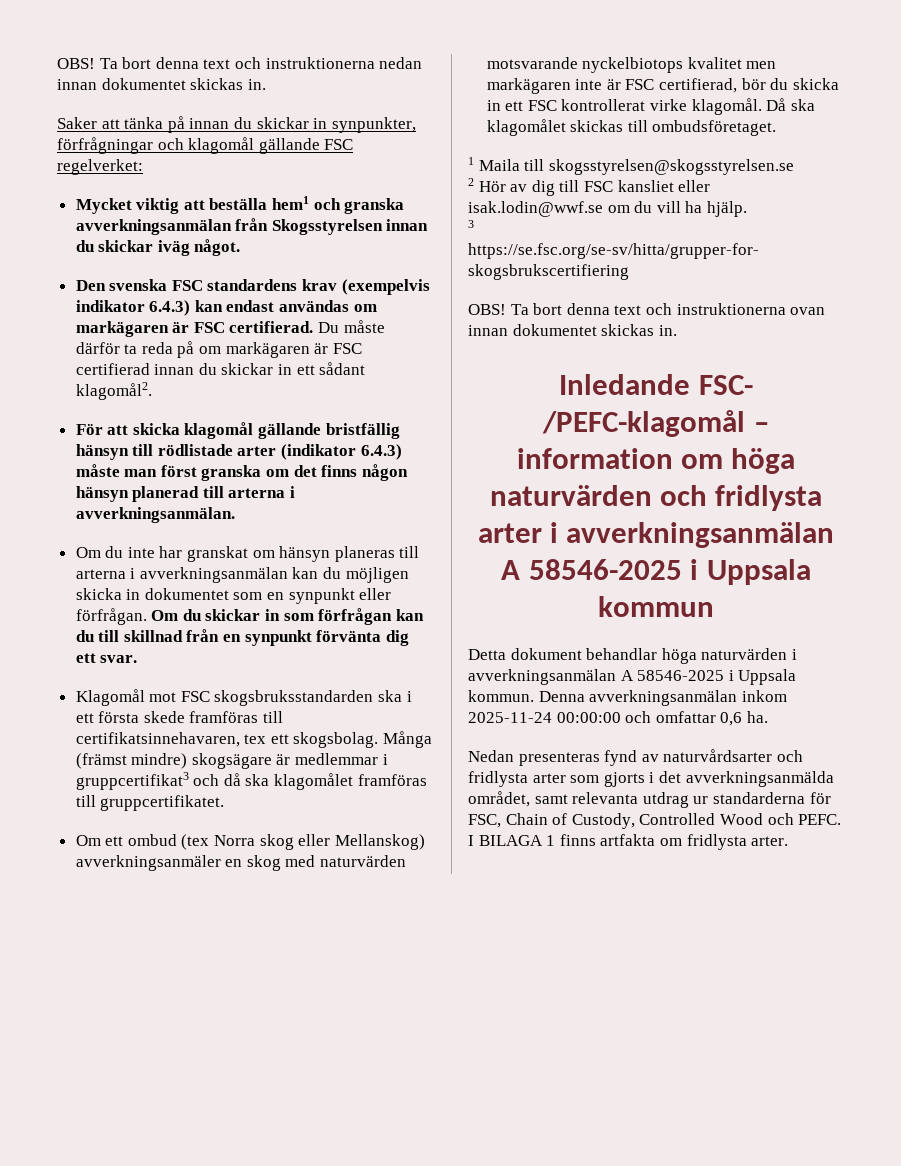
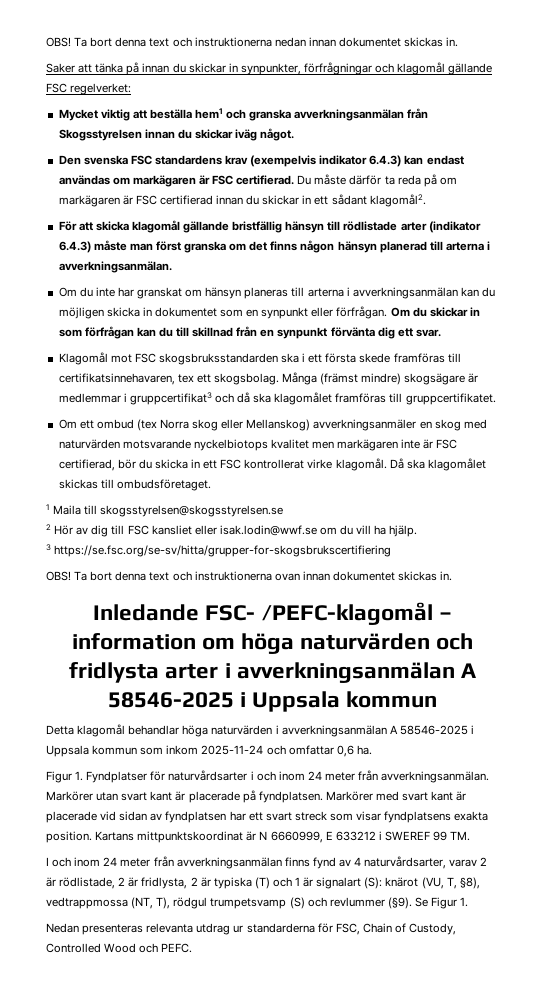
[510,648,582,660] dokument -> [77,724,126,737] klagomål
[468,690,738,706] kommun. Denna avverkningsanmälan -> [92,745,164,755] kommun som
[556,712,621,723] 00:00:00 -> (264, 750) none
[468,749,803,766] [468,771,834,787] [468,791,568,807] Nedan presenteras fynd av naturvårdsarter och fridlysta arter som gjorts i det avverkningsanmälda området, samt -> [46,770,490,783] [46,790,467,803] [46,811,489,823] [46,831,471,843] [46,856,488,869] [46,877,480,889] [46,897,469,909] [46,923,144,935] Figur 1. Fyndplatser för naturvårdsarter i och inom 24 meter från avverkningsanmälan. Markörer utan svart kant är placerade på fyndplatsen. Markörer med svart kant är placerade vid sidan av fyndplatsen har ett svart streck som visar fyndplatsens exakta position. Kartans mittpunktskoordinat är N 6660999, E 633212 i SWEREF 99 TM. // I och inom 24 meter från avverkningsanmälan finns fynd av 4 naturvårdsarter, varav 2 är rödlistade, 2 är fridlysta, 2 är typiska (T) och 1 är signalart (S): knärot (VU, T, §8), vedtrappmossa (NT, T), rödgul trumpetsvamp (S) och revlummer (§9). Se Figur 1. // Nedan presenteras
[468,834,789,850] I BILAGA 1 finns artfakta om fridlysta arter. -> (193, 948) none

